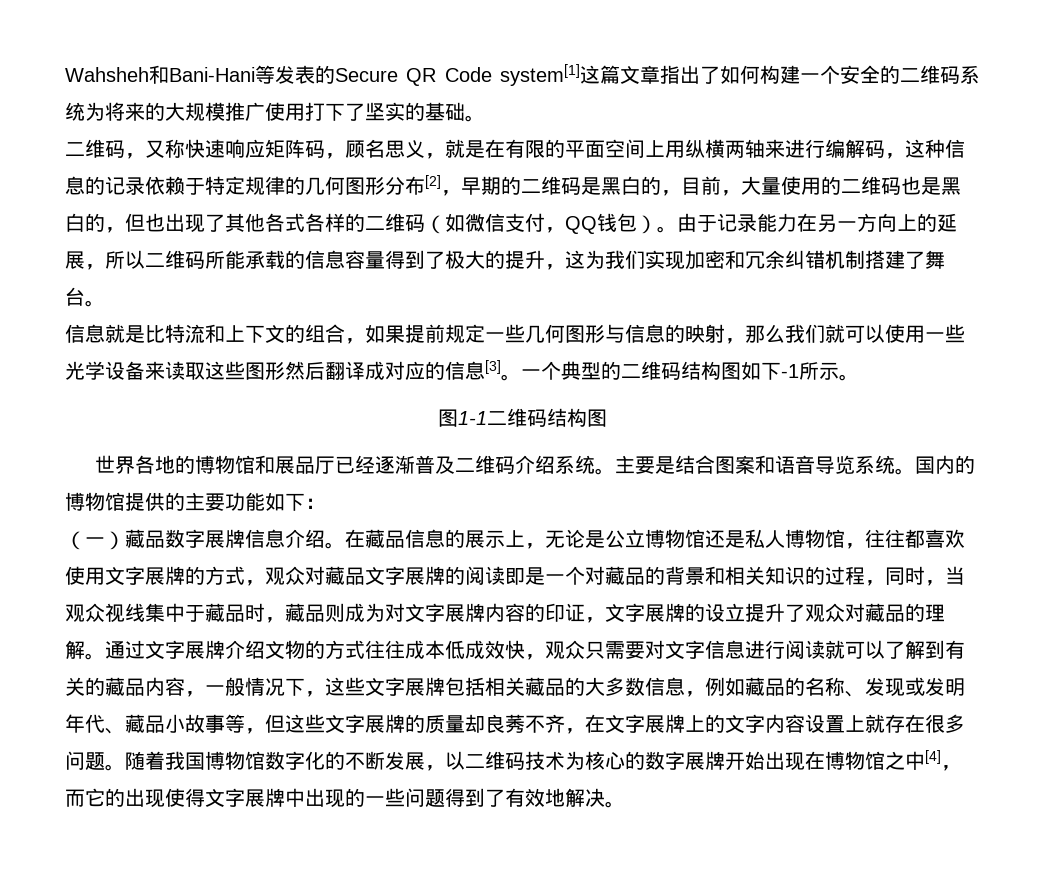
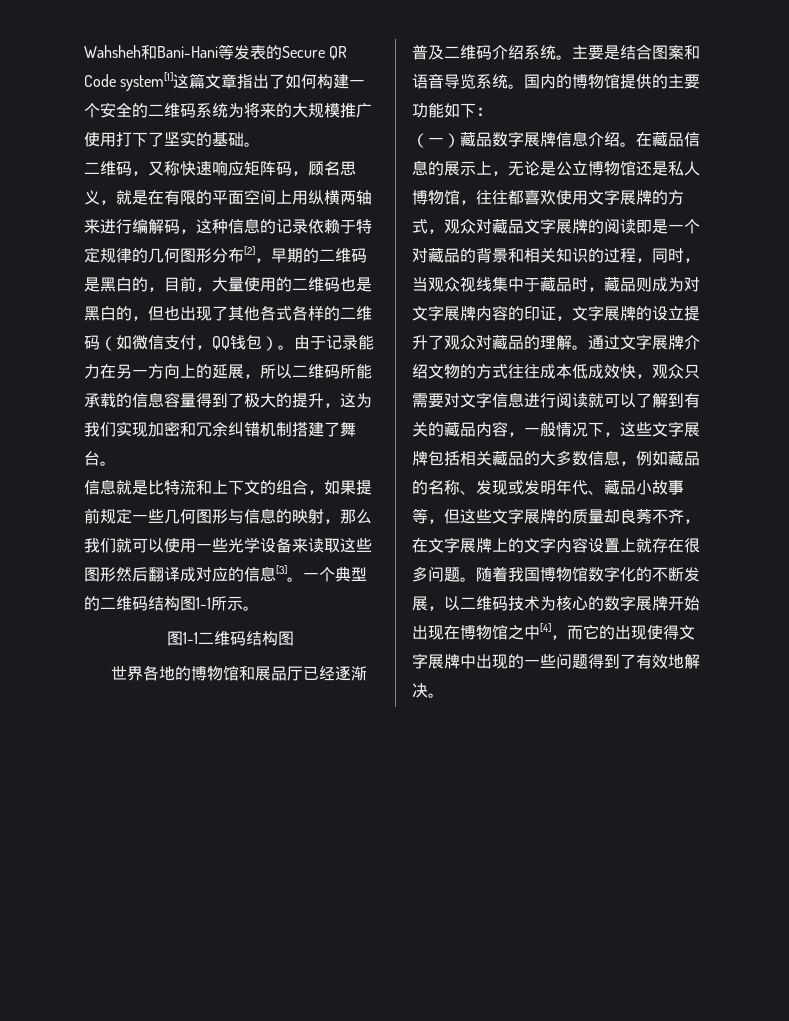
[741,361,799,380] 如下-1 -> [196,597,211,609] 1-1

